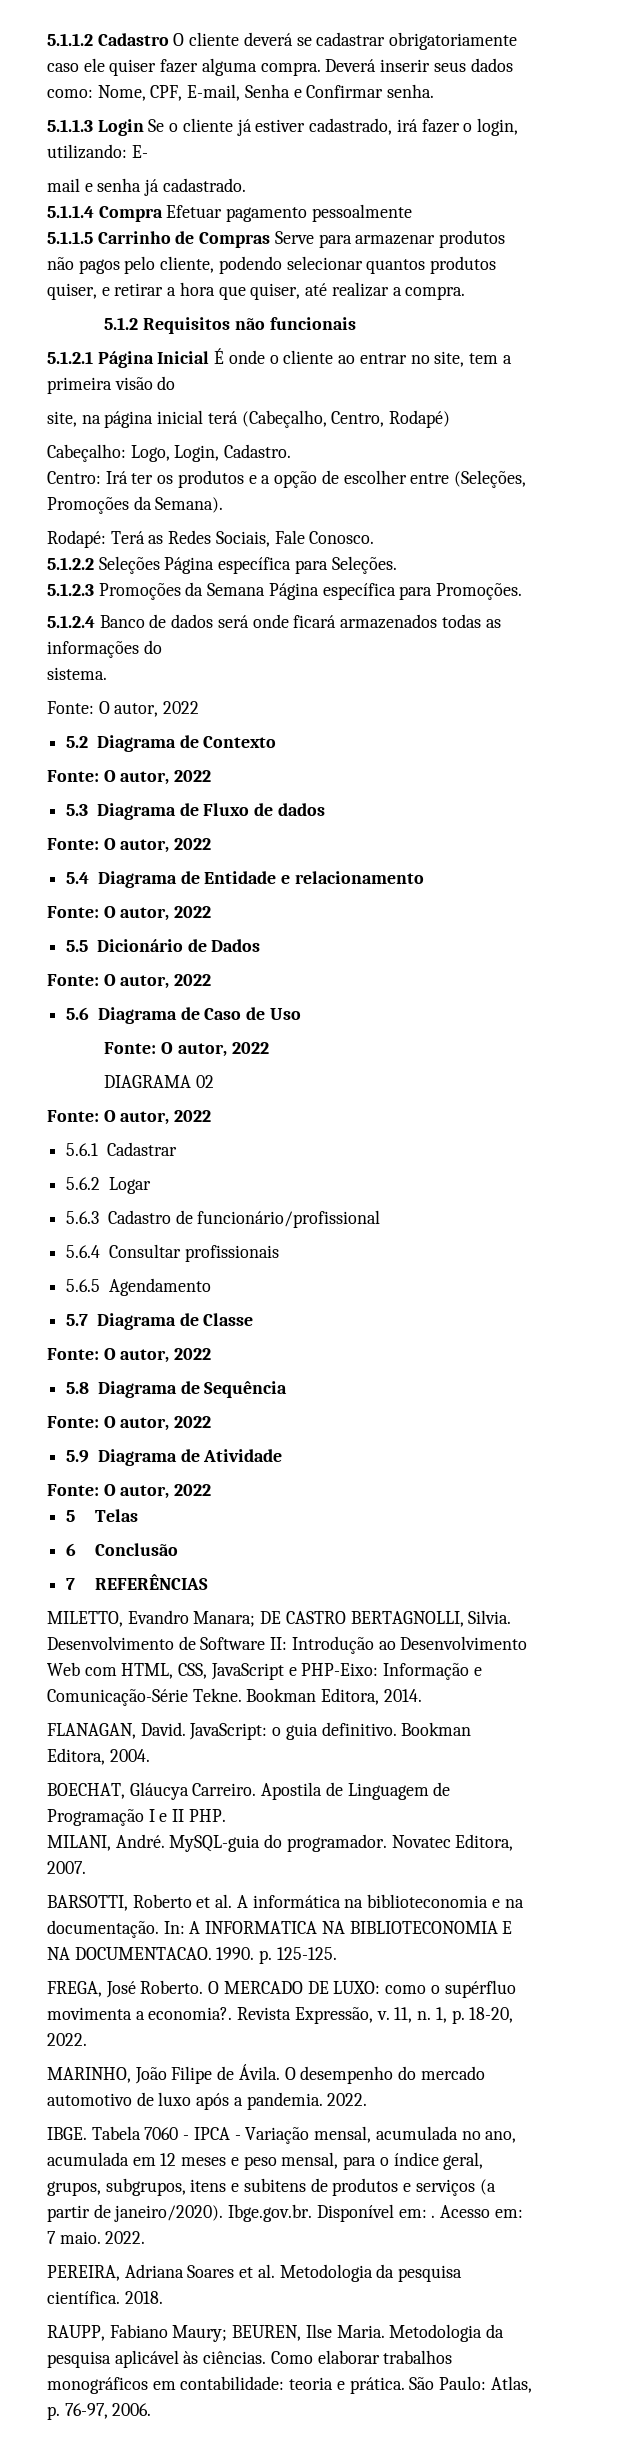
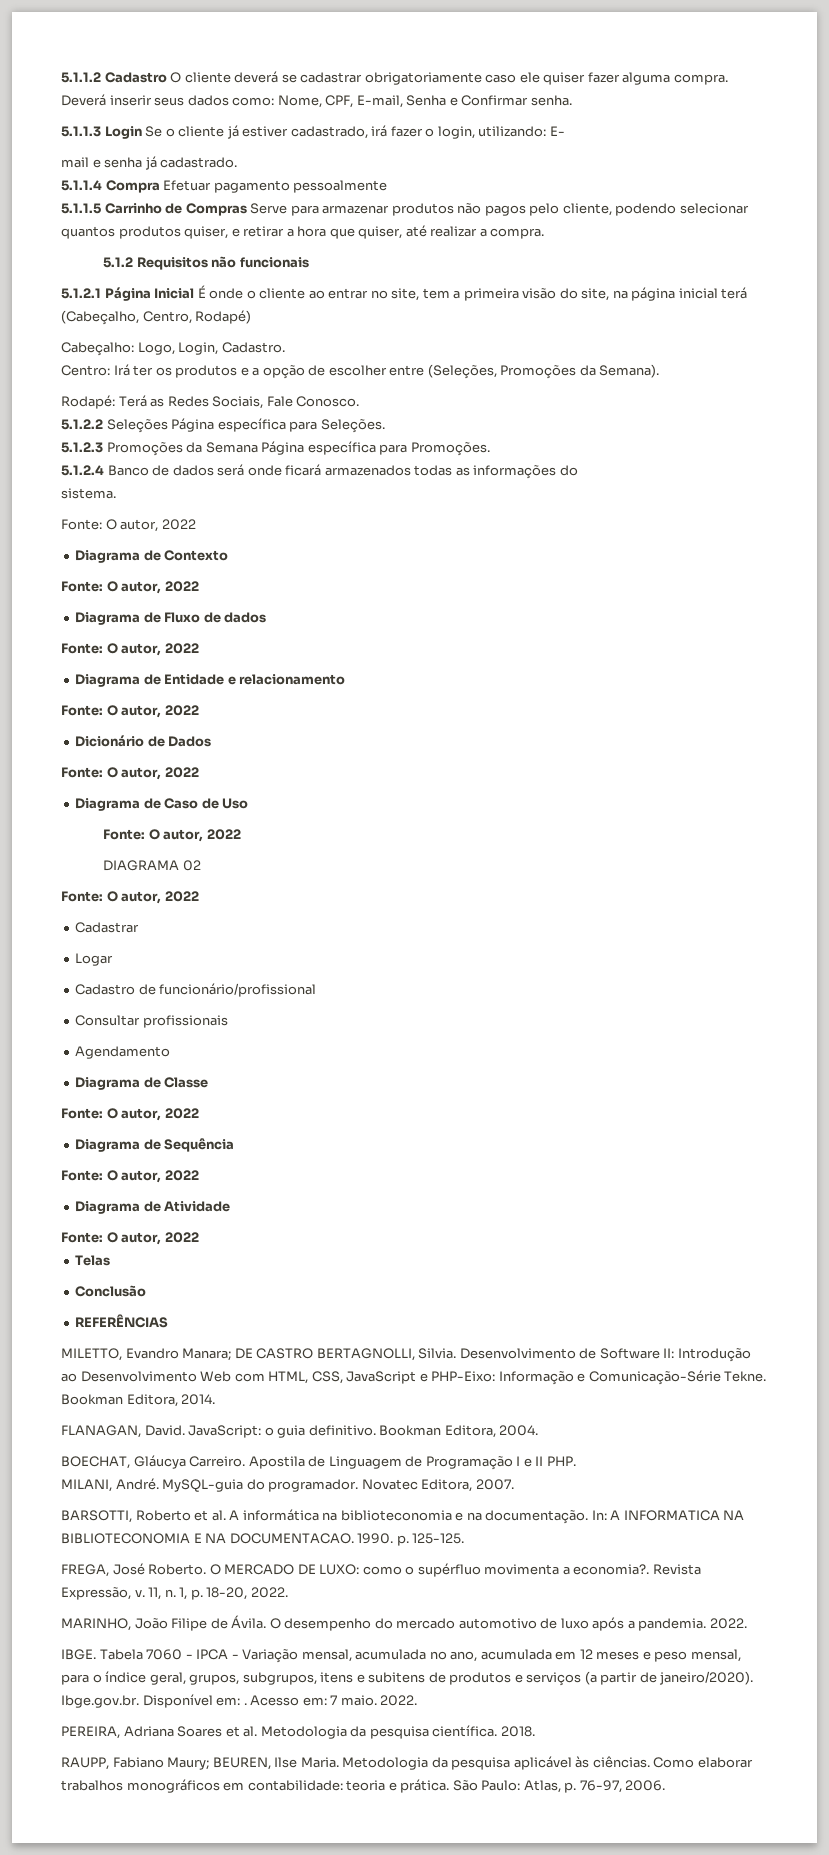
(176, 383) // -> (578, 293) none
[66,736,89,748] 5.2 -> (196, 524) none
[66,804,89,816] 5.3 -> (199, 586) none
[66,872,90,884] 5.4 -> (199, 648) none
[66,940,89,952] 5.5 -> (199, 710) none
[66,1007,90,1020] 5.6 -> (199, 772) none
[66,1143,99,1156] 5.6.1 -> (199, 896) none
[66,1177,101,1190] 5.6.2 -> (140, 927) none
[66,1211,100,1224] 5.6.3 -> (114, 959) none
[66,1245,101,1258] 5.6.4 -> (317, 990) none
[66,1279,101,1292] 5.6.5 -> (228, 1021) none
[66,1314,89,1326] 5.7 -> (171, 1052) none
[66,1382,90,1394] 5.8 -> (199, 1113) none
[66,1450,90,1463] 5.9 -> (199, 1175) none
[66,1510,76,1522] 5 -> (199, 1237) none
[66,1543,77,1556] 6 -> (111, 1260) none
[66,1578,76,1590] 7 -> (147, 1291) none

